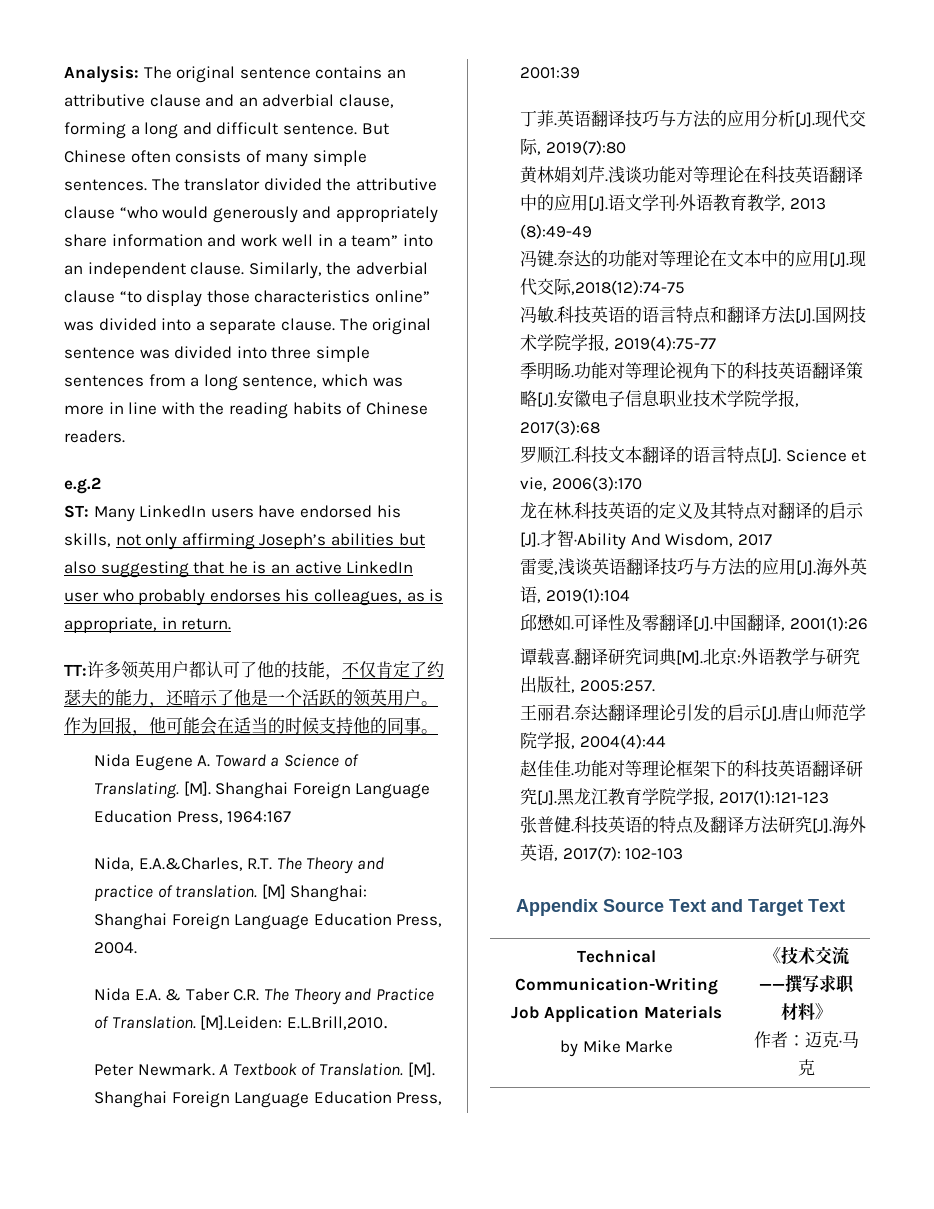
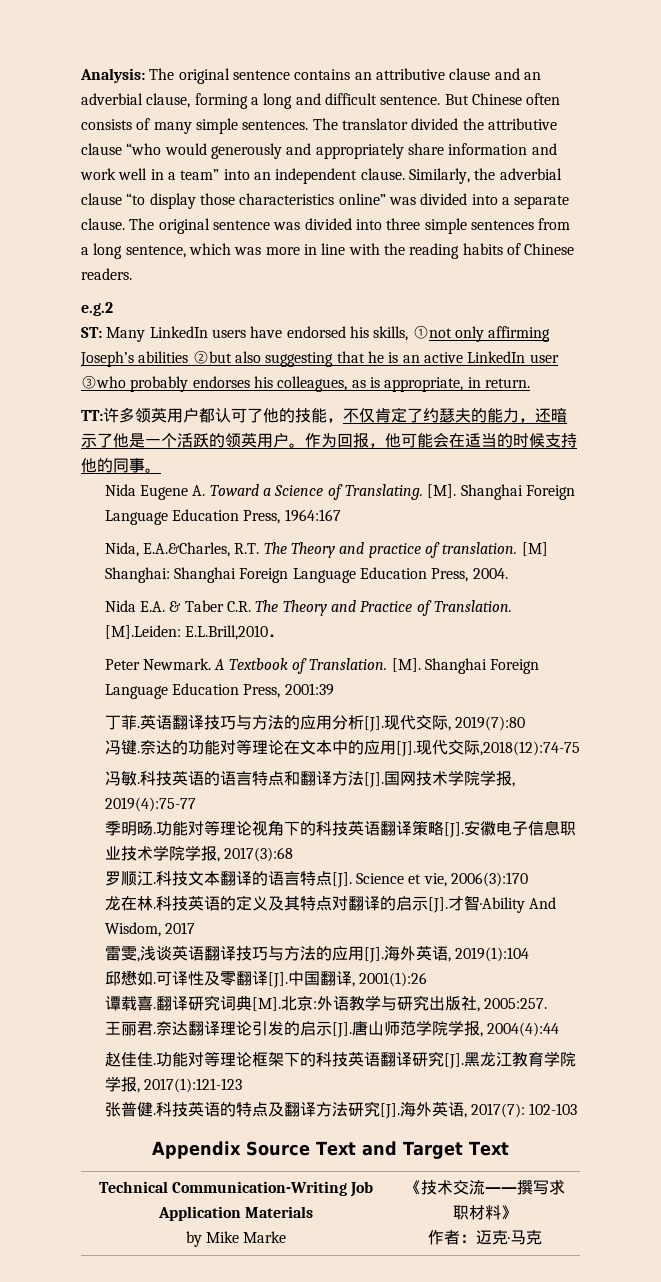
[115,534,141,546] not -> [412,325,452,339] ①not
[398,533,425,546] but -> [192,350,232,364] ②but
[102,589,134,602] who -> [81,375,126,389] ③who
[520,166,864,184] [520,194,826,212] [520,224,593,239] // 黄林娟刘芹.浅谈功能对等理论在科技英语翻译中的应用[J].语文学刊·外语教育教学, 2013 (8):49-49 -> (526, 723) none

